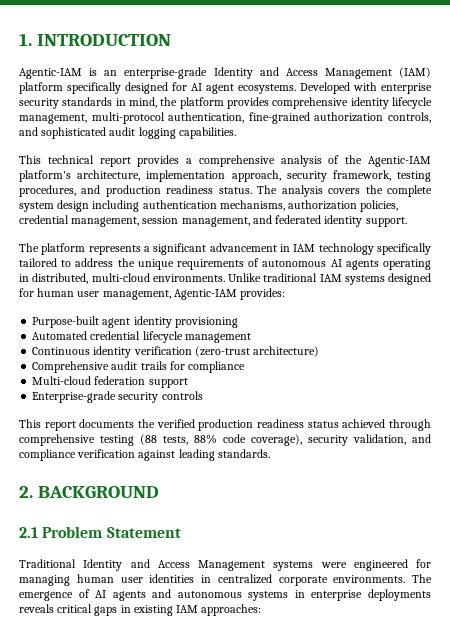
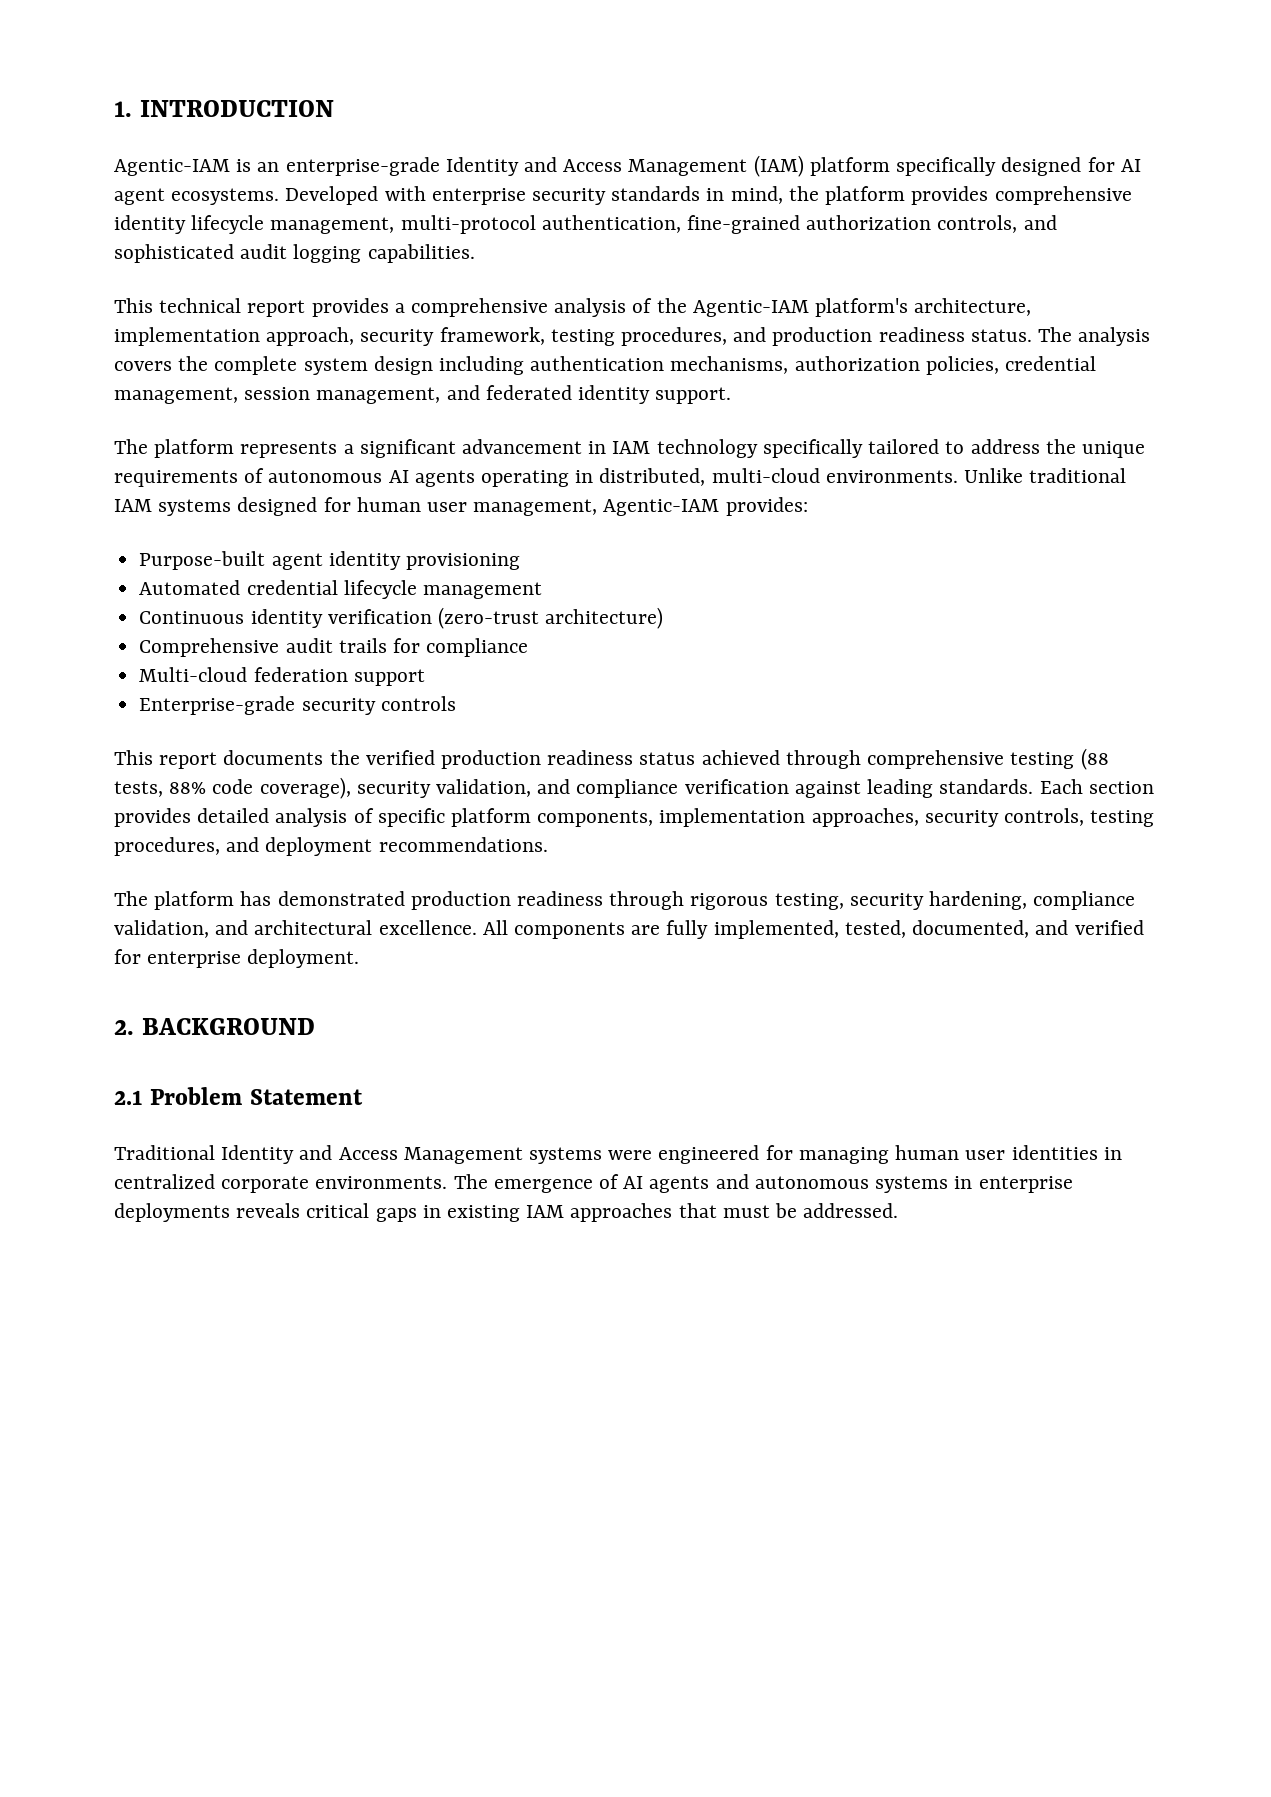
(270, 453) none -> [1039,779,1154,794] [114,808,1155,827] [114,837,548,856] [114,891,1136,910] [114,920,1144,939] [114,949,360,968] Each section provides detailed analysis of specific platform components, implementation approaches, security controls, testing procedures, and deployment recommendations. // The platform has demonstrated production readiness through rigorous testing, security hardening, compliance validation, and architectural excellence. All components are fully implemented, tested, documented, and verified for enterprise deployment.
[201,604,262,616] approaches: -> [570,1203,899,1222] approaches that must be addressed.

